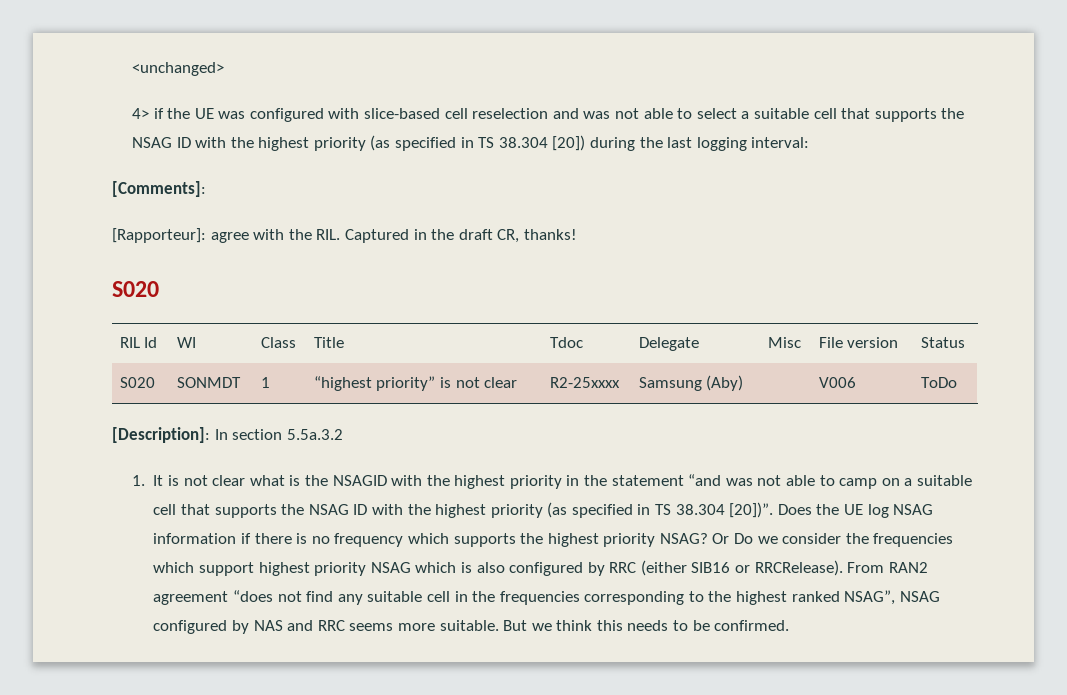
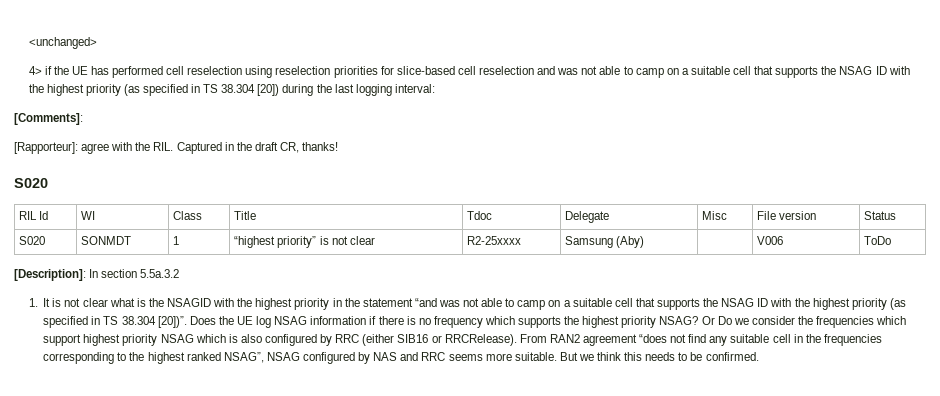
[218,108,360,122] was configured with -> [90,66,394,78] has performed cell reselection using reselection priorities for
[696,108,737,119] select -> [635,68,679,78] camp on

